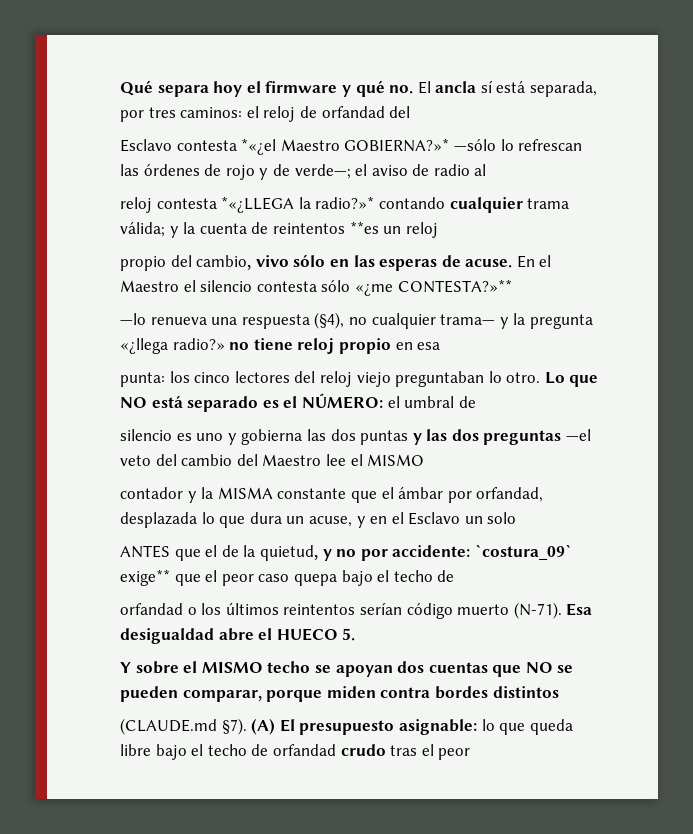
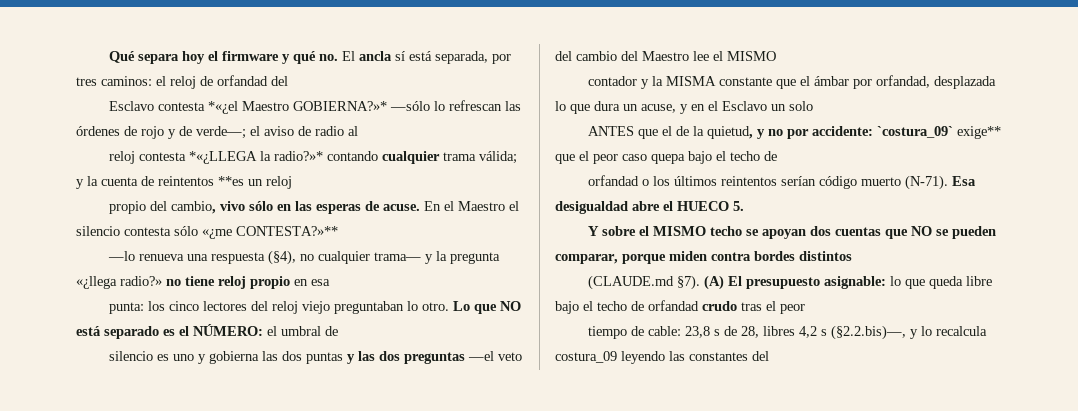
(471, 754) none -> [587,325,987,340] [555,351,769,364] // tiempo de cable: 23,8 s de 28, libres 4,2 s (§2.2.bis)—, y lo recalcula costura_09 leyendo las constantes del

